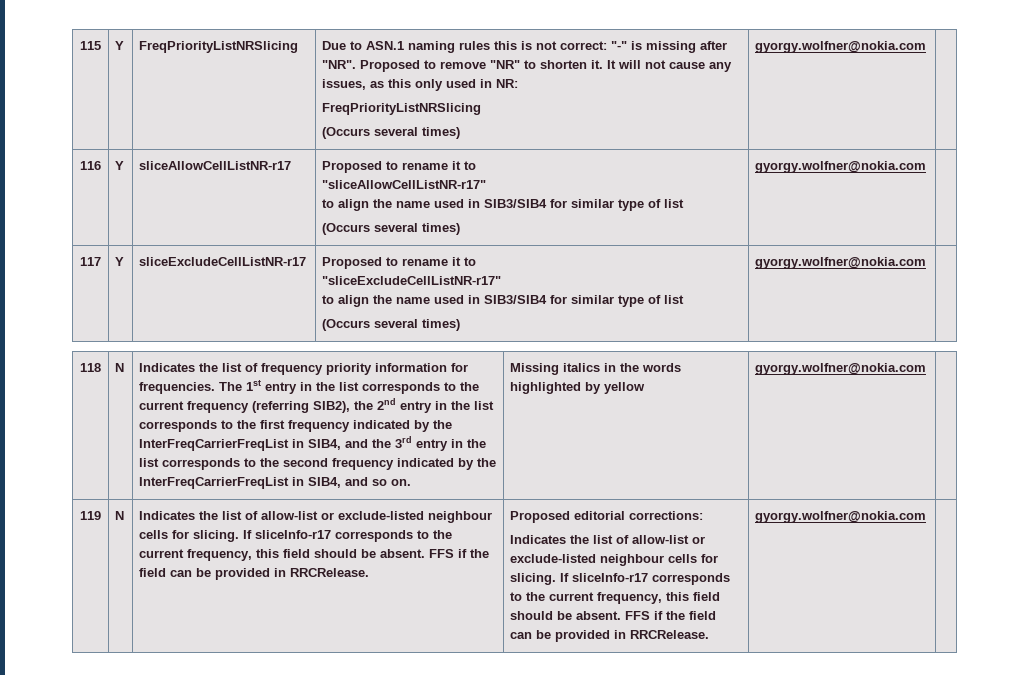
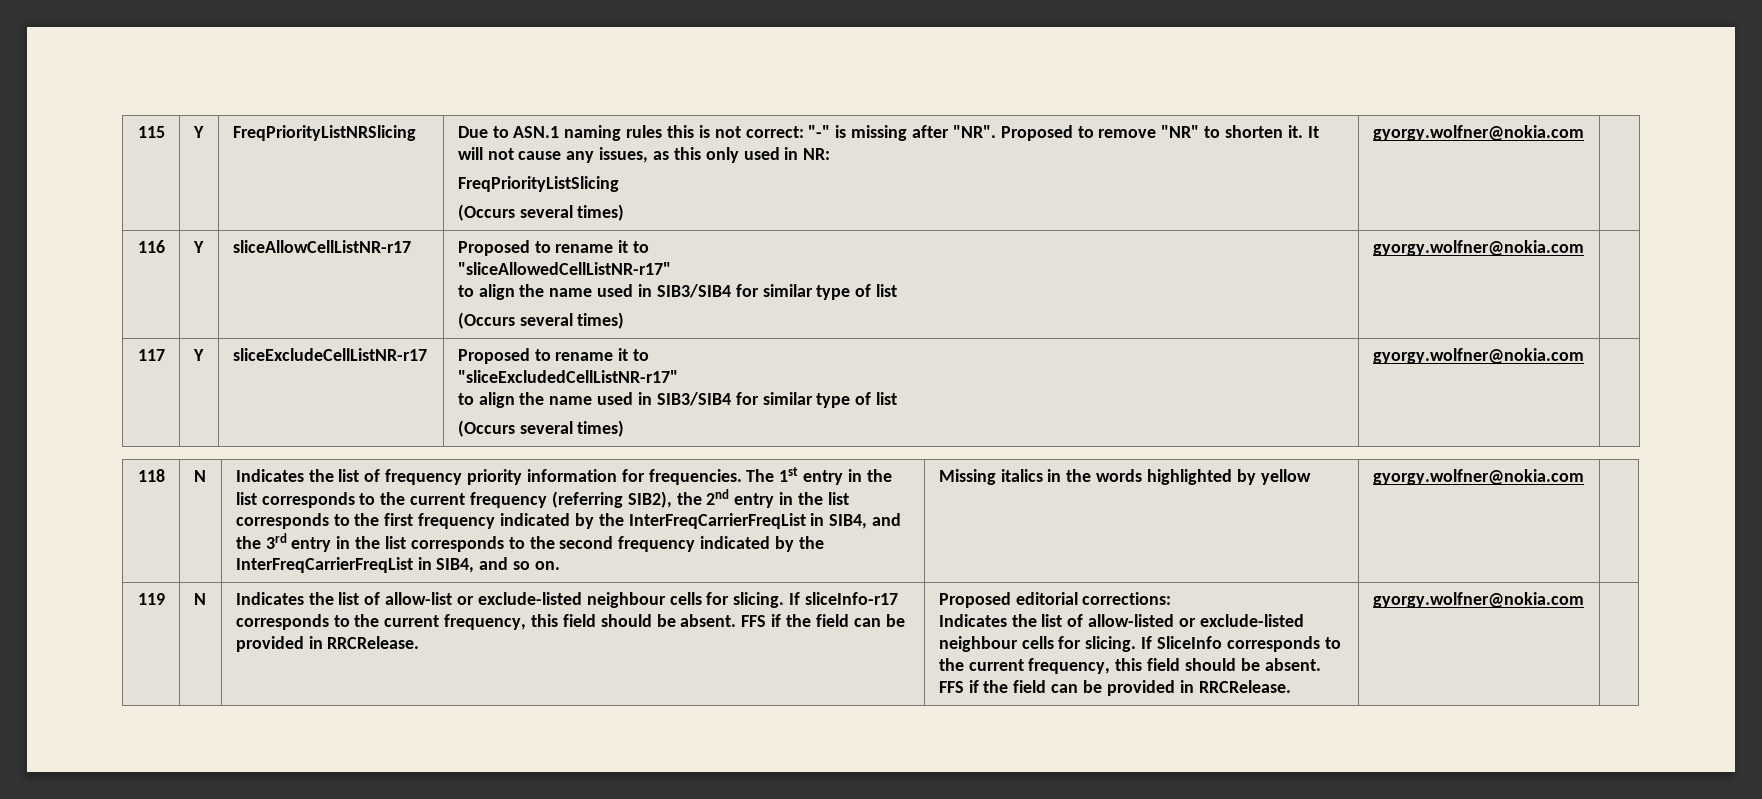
[322,103,482,115] FreqPriorityListNRSlicing -> [457,176,619,192] FreqPriorityListSlicing
[322,180,487,189] "sliceAllowCellListNR-r17" -> [457,262,671,275] "sliceAllowedCellListNR-r17"
[322,276,502,285] "sliceExcludeCellListNR-r17" -> [457,370,678,383] "sliceExcludedCellListNR-r17"
[632,535,706,544] [510,554,719,566] [510,573,649,585] allow-list or exclude-listed neighbour cells for slicing. If sliceInfo-r17 -> [1088,614,1304,627] [938,636,1222,652] allow-listed or exclude-listed neighbour cells for slicing. If SliceInfo

